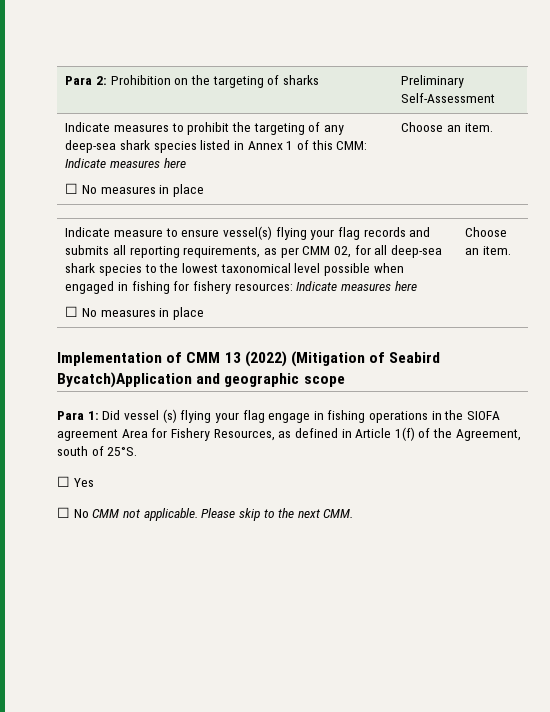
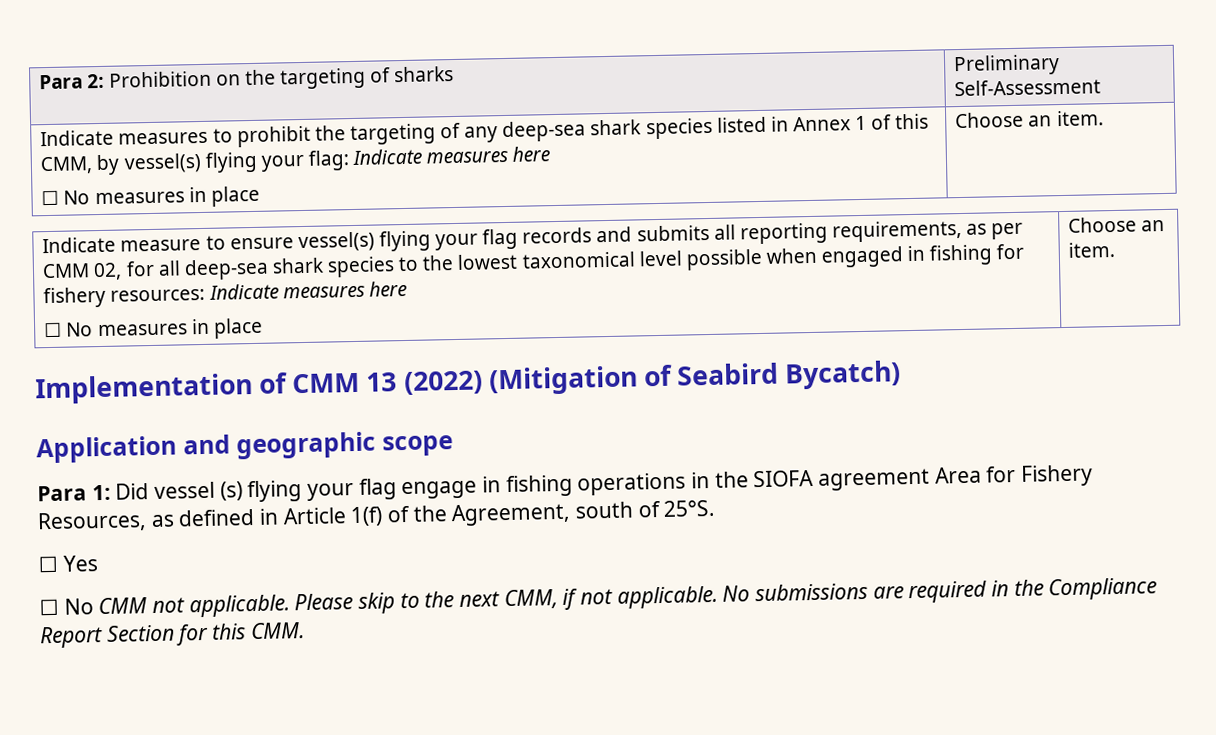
[336,141,368,150] CMM: -> [40,150,350,176] CMM, by vessel(s) flying your flag:
[57,372,192,388] Bycatch)Application -> [784,360,902,390] [36,435,177,464] Bycatch) // Application
(320, 513) none -> [503,577,1158,610] [40,623,247,649] CMM, if not applicable. No submissions are required in the Compliance Report Section for this

